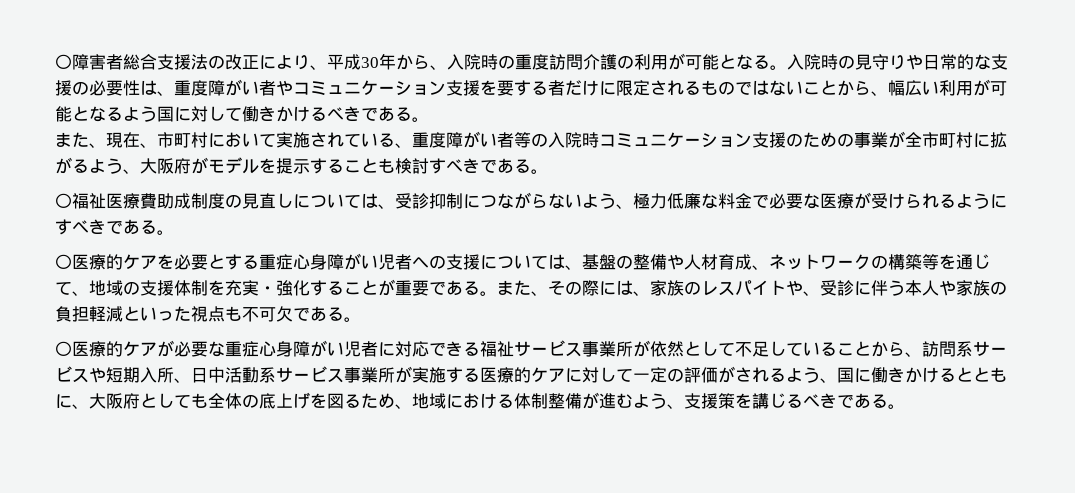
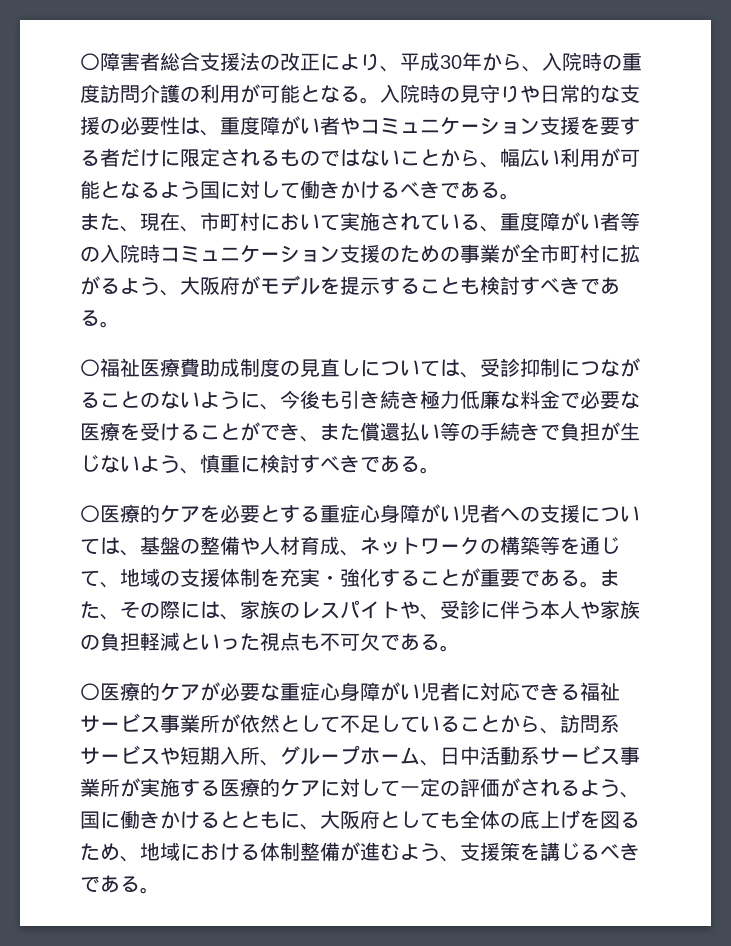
[531,193,633,209] らないよう、 -> [80,390,420,410] ることのないように、今後も引き続き
[854,192,1007,209] が受けられるように -> [120,422,640,442] [80,454,300,474] を受けることができ、また償還払い等の手続きで負担が生じないよう、慎重に検討
(191, 380) none -> [280,745,440,766] グループホーム、

